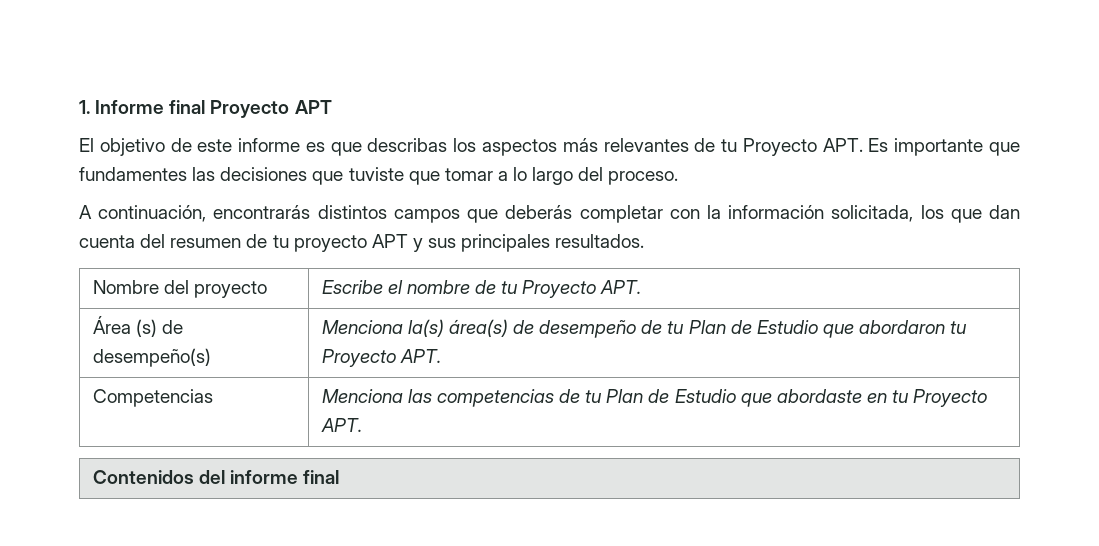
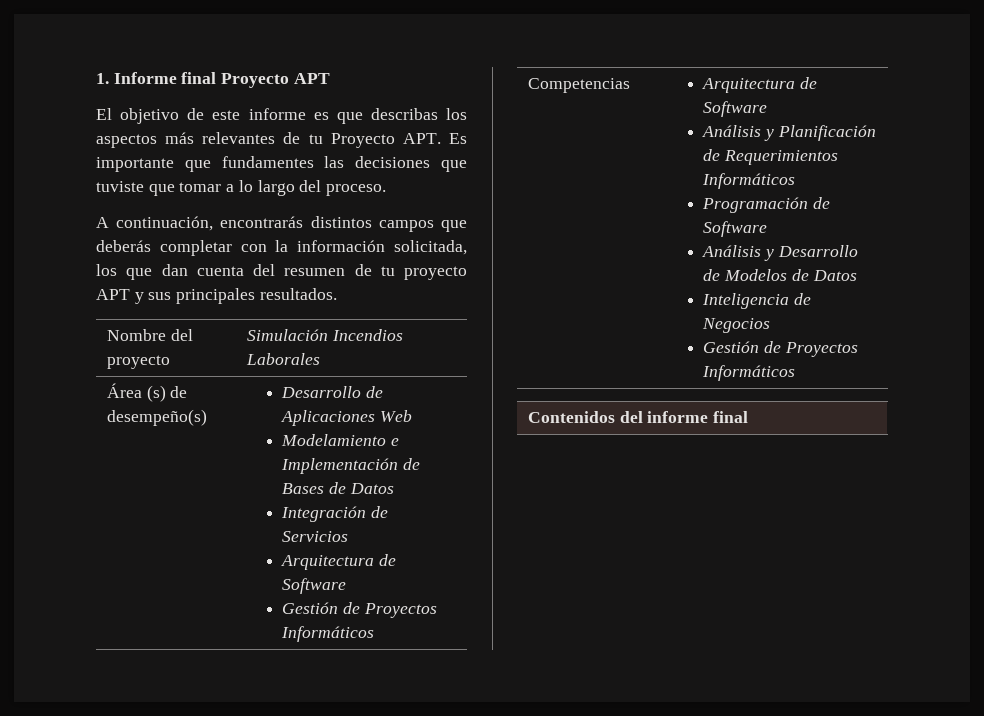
[321,280,642,298] [92,315,183,337] [92,348,211,367] [321,319,968,338] [321,349,441,367] [92,389,213,407] [321,389,988,407] [320,418,362,432] Escribe el nombre de tu Proyecto APT. // Área (s) de desempeño(s) | Menciona la(s) área(s) de desempeño de tu Plan de Estudio que abordaron tu Proyecto APT. // Competencias | Menciona las competencias de tu Plan de Estudio que abordaste en tu Proyecto APT. -> [246,329,403,341] [245,353,320,365] [106,383,188,402] [106,409,207,426] [281,386,384,398] [281,410,413,426] [281,434,400,446] [281,458,421,474] [282,482,394,494] [281,506,389,522] [282,531,349,542] [281,554,397,570] [282,578,347,594] [282,602,437,618] [281,626,375,642] [527,78,630,93] [702,77,818,93] [703,101,768,117] [702,125,876,141] [703,149,839,165] [702,173,796,189] [702,197,831,213] [703,221,768,237] [702,245,858,261] [703,269,857,281] [702,293,812,309] [702,318,771,333] [703,341,858,357] [702,365,796,381] Simulación Incendios Laborales // Área (s) de desempeño(s) | Desarrollo de Aplicaciones Web // Modelamiento e Implementación de Bases de Datos // Integración de Servicios // Arquitectura de Software // Gestión de Proyectos Informáticos // Competencias | Arquitectura de Software // Análisis y Planificación de Requerimientos Informáticos // Programación de Software // Análisis y Desarrollo de Modelos de Datos // Inteligencia de Negocios // Gestión de Proyectos Informáticos

